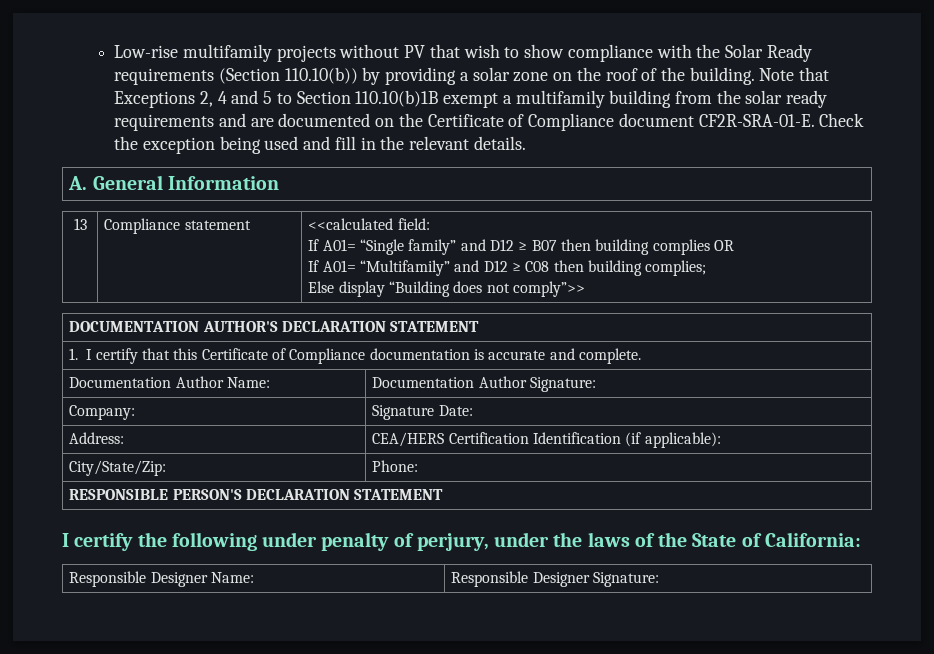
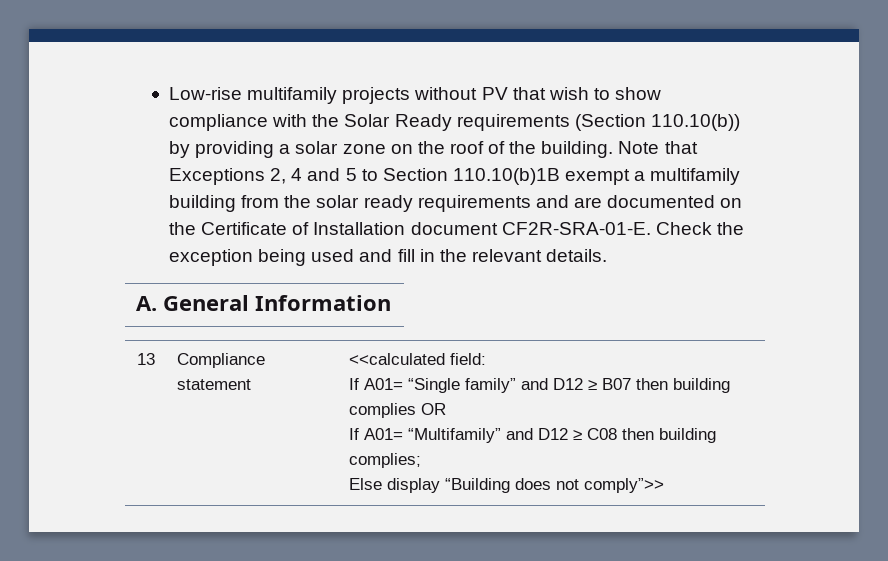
[528,113,615,131] Compliance -> [313,222,406,235] Installation
[69,321,480,332] [69,348,641,364] [69,376,270,388] [372,376,596,392] [69,405,136,420] [372,405,473,420] [69,432,125,444] [372,432,721,448] [69,460,167,476] [372,460,419,472] [69,489,444,500] [62,532,861,551] [69,571,254,587] [451,571,659,587] // DOCUMENTATION AUTHOR'S DECLARATION STATEMENT // 1. I certify that this Certificate of Compliance documentation is accurate and complete. // Documentation Author Name: | Documentation Author Signature: // Company: | Signature Date: // Address: | CEA/HERS Certification Identification (if applicable): // City/State/Zip: | Phone: // RESPONSIBLE PERSON'S DECLARATION STATEMENT // I certify the following under penalty of perjury, under the laws of the State of California: // Responsible Designer Name: | Responsible Designer Signature: -> (665, 485) none

